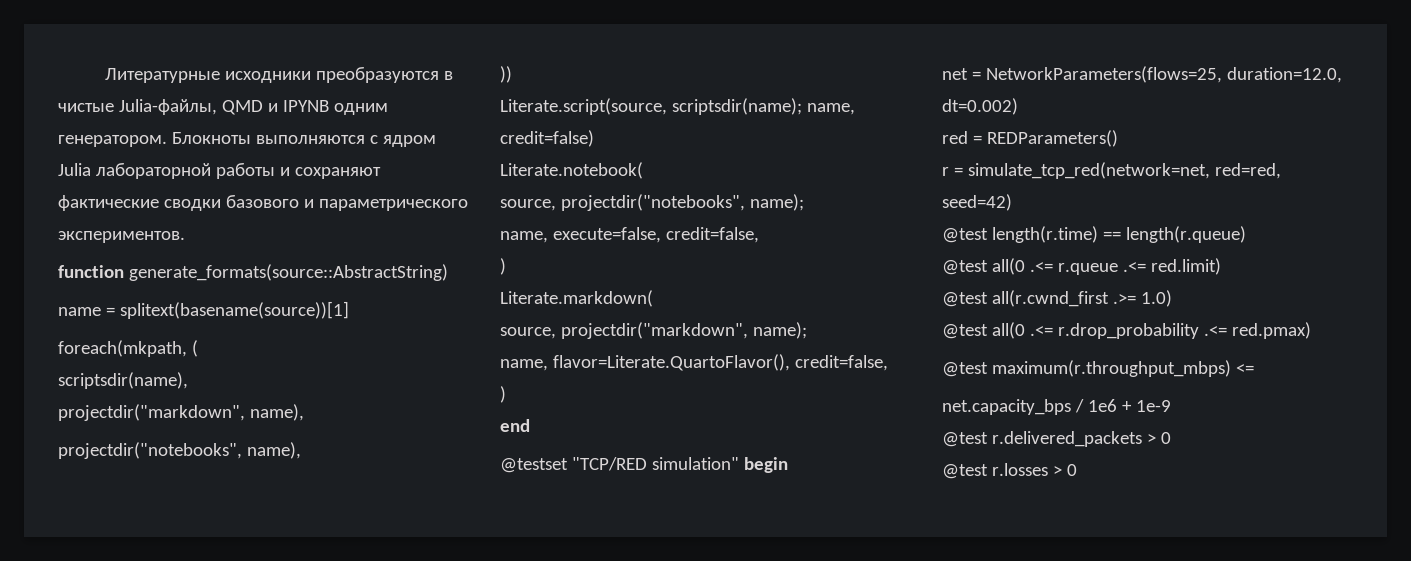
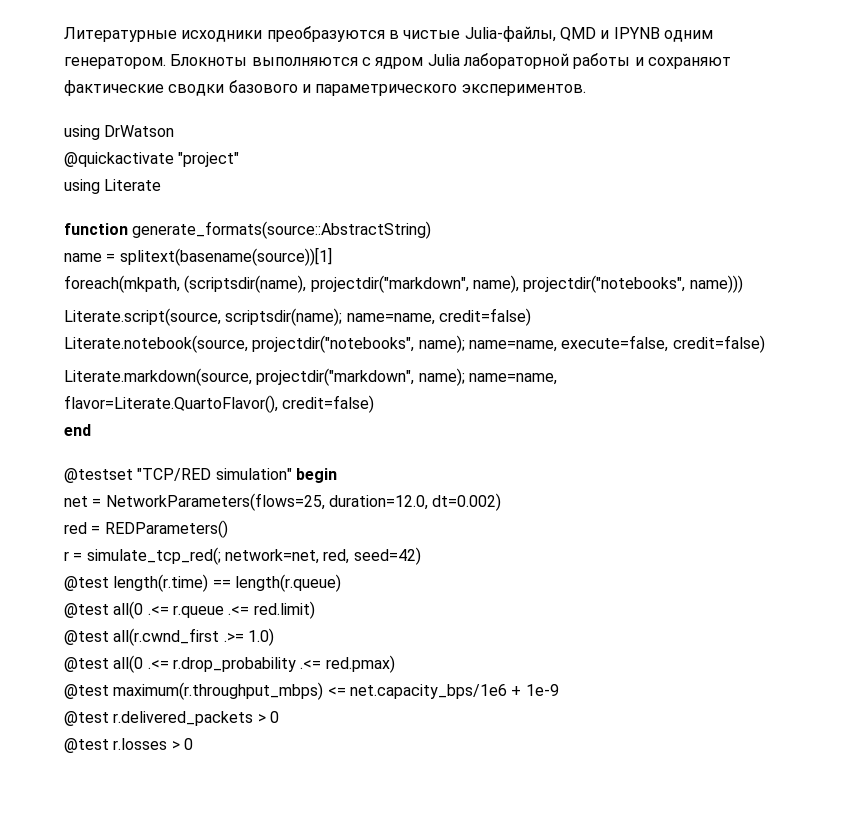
(185, 237) none -> [64,125,175,140] [64,152,240,167] [64,179,162,194] // using DrWatson // @quickactivate "project" // using Literate
[191,340,198,357] [58,372,188,389] ( // scriptsdir(name), // -> [184,275,307,293] (scriptsdir(name),
[58,442,301,459] [500,66,512,83] // projectdir("notebooks", name), // )) -> [523,275,743,293] projectdir("notebooks", name)))
[806,103,855,115] [500,130,594,147] [500,162,643,179] [500,199,556,211] name, credit=false) // Literate.notebook( // source, -> [346,308,531,326] [64,335,248,353] name=name, credit=false) // Literate.notebook(source,
[500,227,759,243] [500,258,506,275] [500,290,653,307] [500,322,807,339] [500,354,888,371] [500,386,506,403] // name, execute=false, credit=false, // ) // Literate.markdown( // source, projectdir("markdown", name); // name, flavor=Literate.QuartoFlavor(), credit=false, // ) -> [468,335,765,353] [64,368,557,386] [64,395,375,413] name=name, execute=false, credit=false) // Literate.markdown(source, projectdir("markdown", name); name=name, // flavor=Literate.QuartoFlavor(), credit=false)
[967,162,1281,179] simulate_tcp_red(network=net, red=red, -> [86,547,350,565] simulate_tcp_red(; network=net, red,
[942,399,1117,415] // net.capacity_bps / 1e6 -> [349,684,507,699] net.capacity_bps/1e6

